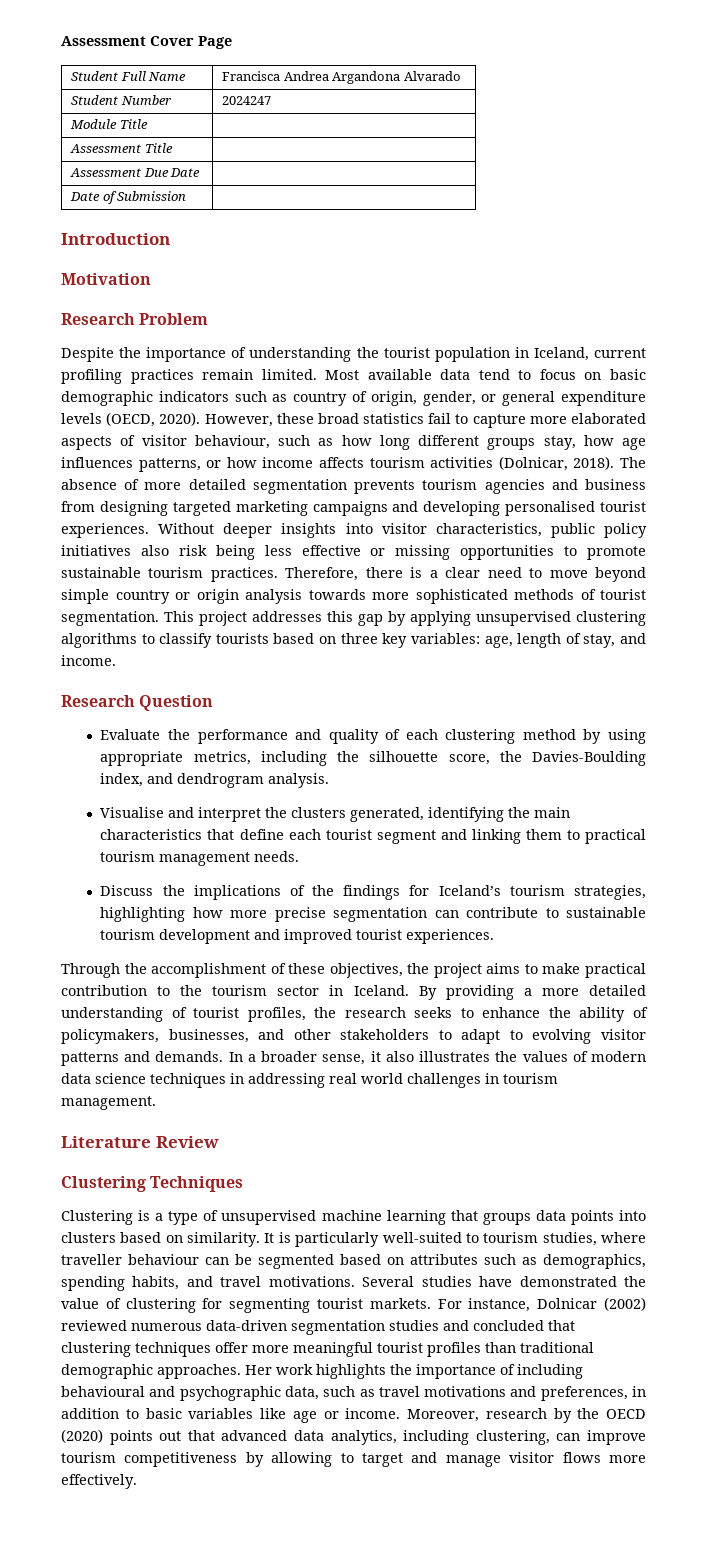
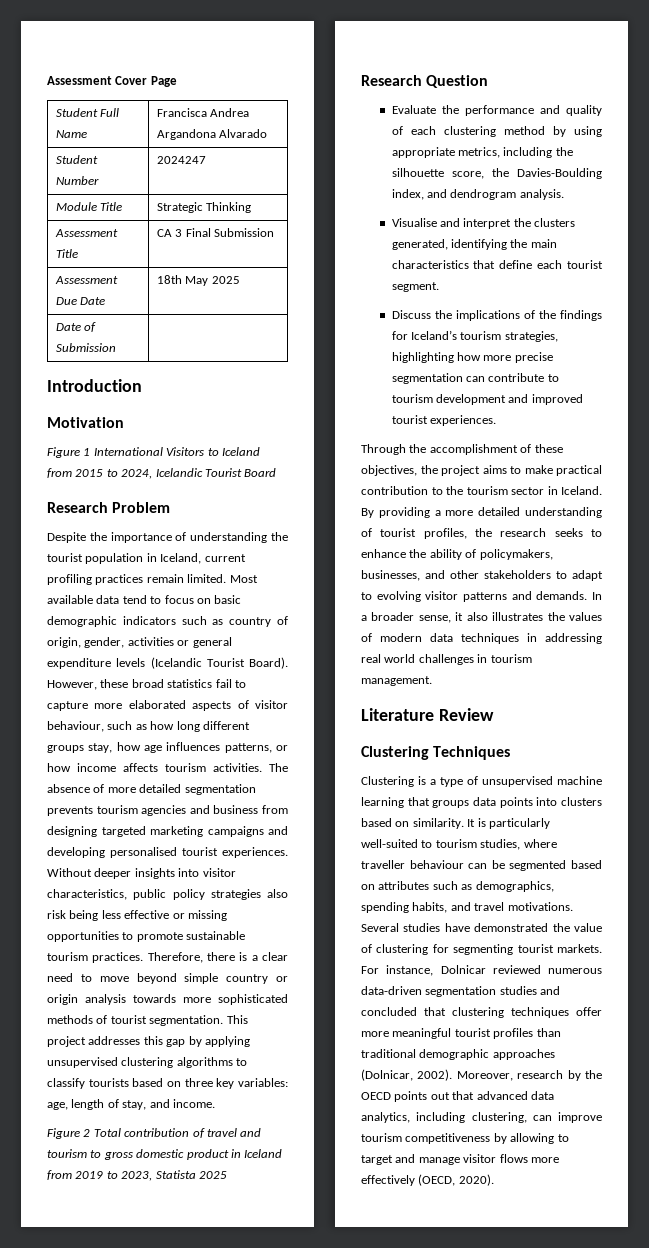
(148, 124) none -> [156,202,252,213] Strategic Thinking
(173, 148) none -> [156,228,274,237] CA 3 Final Submission
(201, 172) none -> [156,275,240,286] 18th May 2025
(151, 279) none -> [47,447,260,458] [47,468,277,479] // Figure 1 International Visitors to Iceland from 2015 to 2024, Icelandic Tourist Board
(476, 398) none -> [127,637,174,646] activities
[106,412,201,427] (OECD, 2020). -> [150,657,288,669] (Icelandic Tourist Board).
[430,456,615,471] activities (Dolnicar, 2018). -> [213,763,262,772] activities.
[61,545,131,556] initiatives -> [210,889,261,900] strategies
(116, 660) none -> [47,1128,262,1139] [47,1149,283,1160] [47,1170,227,1181] // Figure 2 Total contribution of travel and tourism to gross domestic product in Iceland from 2019 to 2023, Statista 2025
[376,829,646,844] [100,851,300,866] segment and linking them to practical tourism management needs. -> [391,282,439,292] segment.
[565,907,646,918] sustainable -> (559, 378) none
[95,1073,146,1084] science -> (453, 637) none
[604,1297,646,1311] (2002) -> (486, 969) none
[157,1364,583,1379] [61,1386,646,1401] [61,1408,401,1423] approaches. Her work highlights the importance of including behavioural and psychographic data, such as travel motivations and preferences, in addition to basic variables like age or income. -> [492,1049,555,1060] [361,1069,453,1081] approaches (Dolnicar, 2002).
[61,1429,103,1443] (2020) -> (391, 1096) none
[61,1474,137,1489] effectively. -> [361,1174,494,1186] effectively (OECD, 2020).

